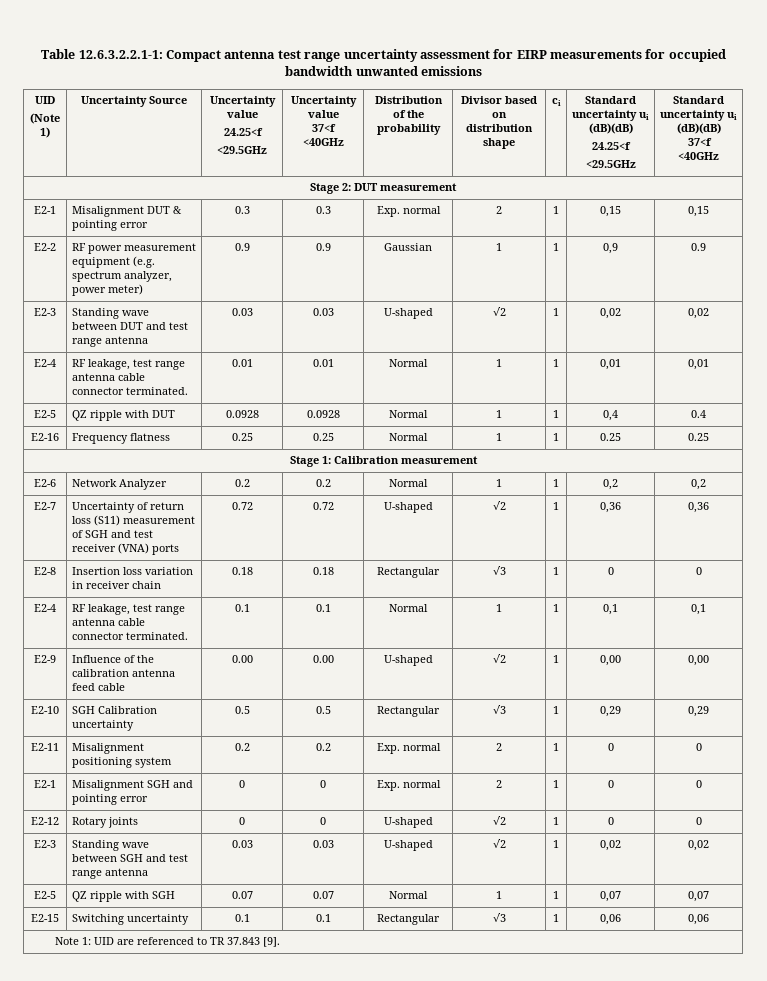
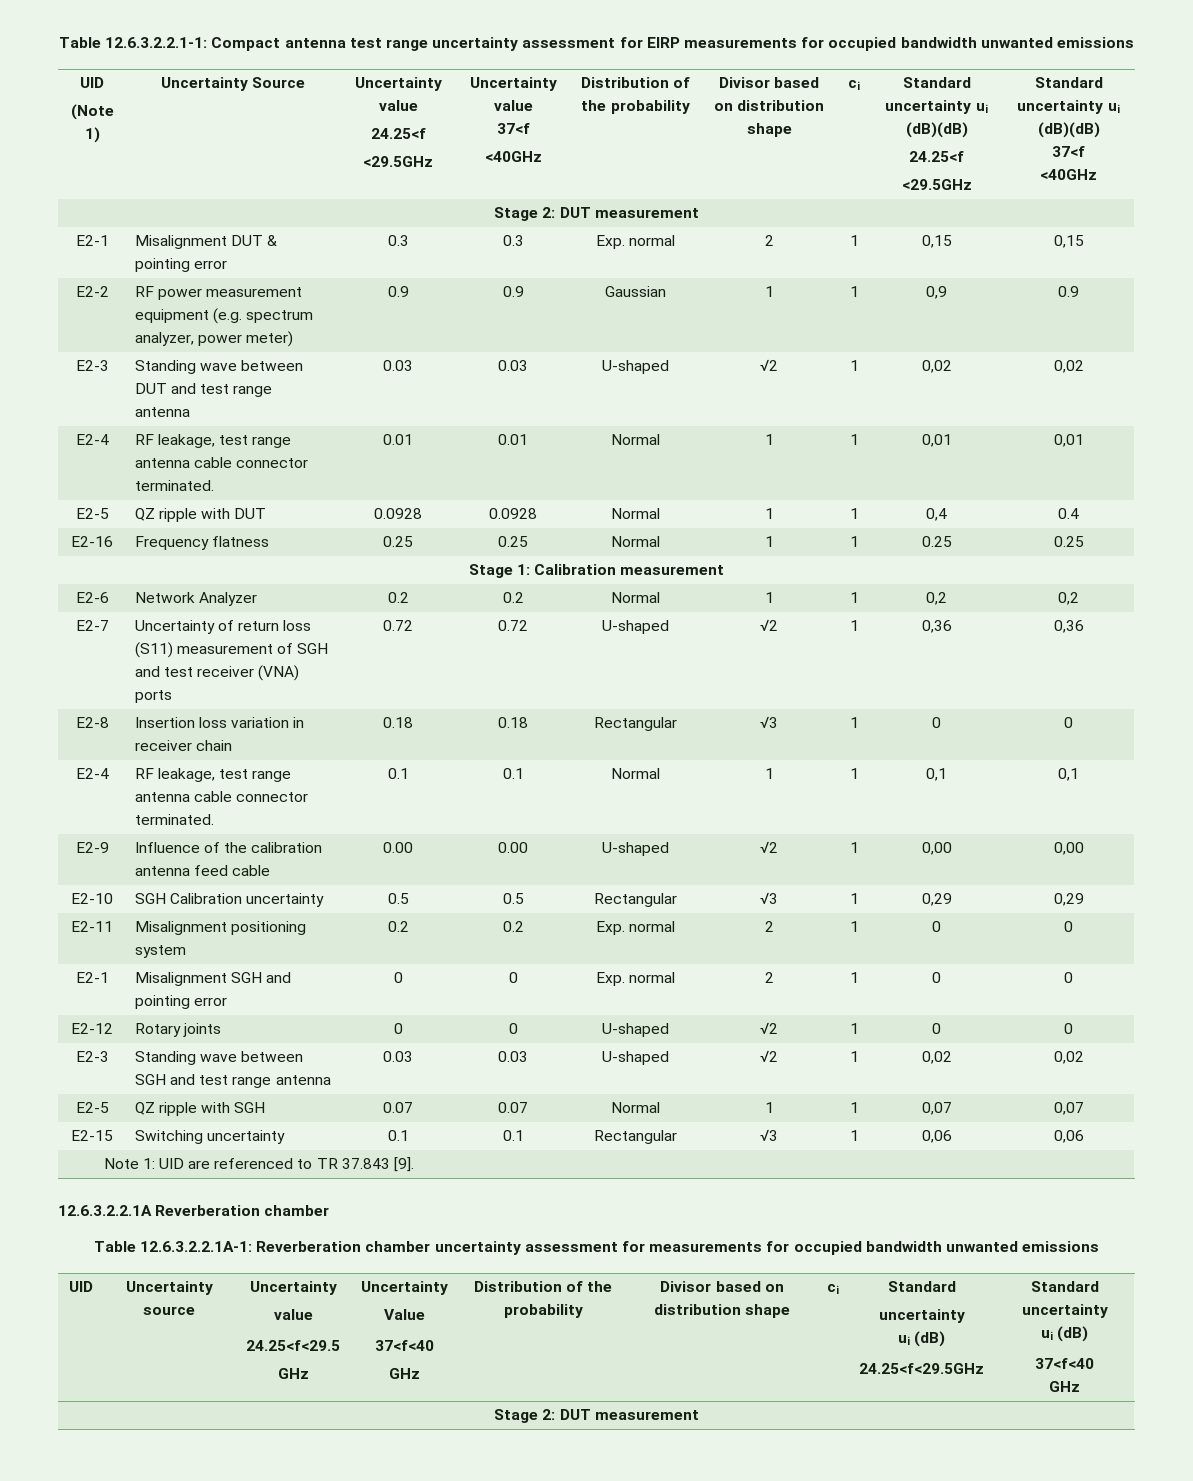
(280, 942) none -> [58,1205,330,1216] [93,1241,1100,1255] [68,1281,93,1292] [125,1281,213,1295] [143,1306,195,1315] [249,1281,337,1295] [273,1309,313,1320] [246,1340,340,1351] [277,1368,309,1379] [361,1281,448,1295] [384,1309,425,1320] [375,1340,434,1351] [389,1368,420,1379] [473,1281,613,1292] [503,1304,583,1318] [660,1281,784,1292] [653,1304,791,1318] [826,1284,839,1294] [887,1281,956,1292] [878,1309,965,1323] [897,1331,946,1347] [859,1363,984,1374] [1030,1281,1099,1292] [1021,1304,1108,1318] [1040,1326,1089,1342] [1035,1358,1094,1369] [1049,1381,1080,1392] [494,1409,699,1423] // 12.6.3.2.2.1A Reverberation chamber // Table 12.6.3.2.2.1A-1: Reverberation chamber uncertainty assessment for measurements for occupied bandwidth unwanted emissions // UID | Uncertainty source | Uncertainty // value // 24.25<f<29.5 // GHz | Uncertainty // Value // 37<f<40 // GHz | Distribution of the probability | Divisor based on distribution shape | ci | Standard // uncertainty // ui (dB) // 24.25<f<29.5GHz | Standard uncertainty // ui (dB) // 37<f<40 // GHz // Stage 2: DUT measurement

